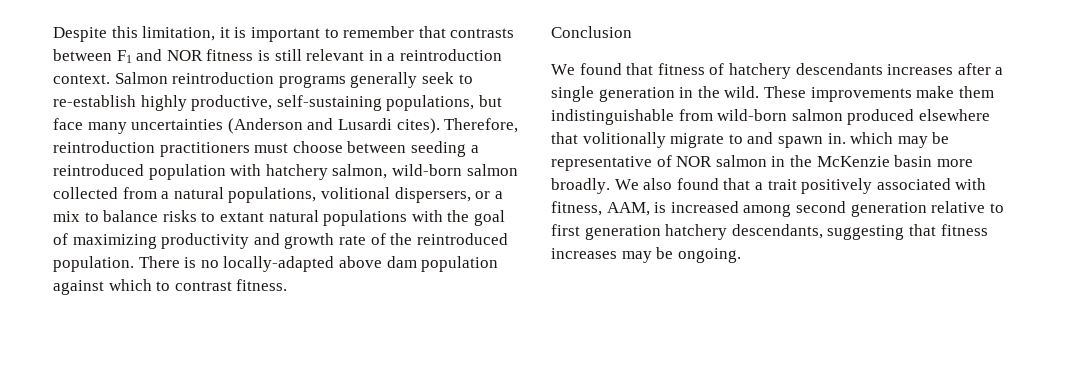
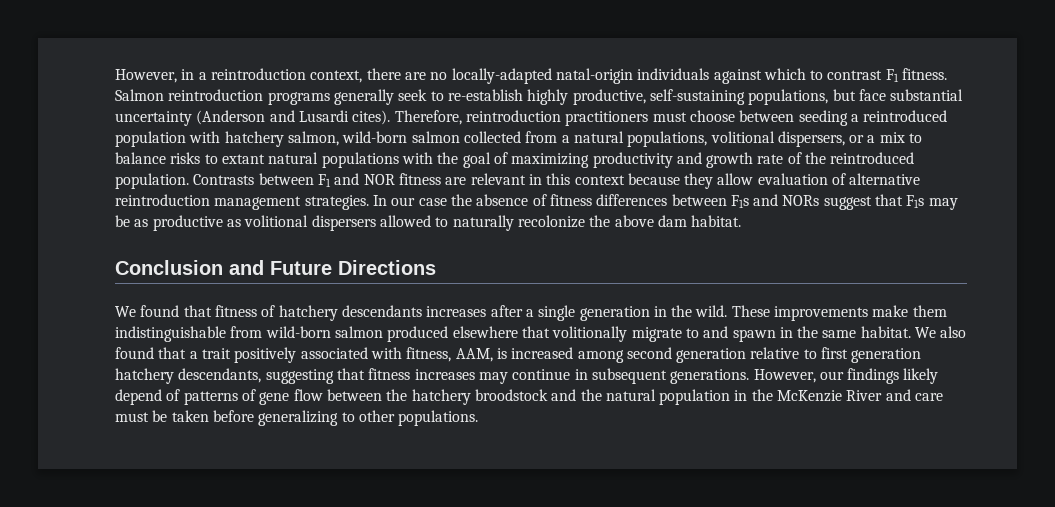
[53,26,515,42] [53,49,502,63] [53,74,110,84] Despite this limitation, it is important to remember that contrasts between F1 and NOR fitness is still relevant in a reintroduction context. -> [115,68,948,84] However, in a reintroduction context, there are no locally-adapted natal-origin individuals against which to contrast F1 fitness.
[87,119,224,134] many uncertainties -> [890,89,964,101] [115,111,192,126] substantial uncertainty
[138,256,499,272] [53,279,288,295] [551,26,632,38] There is no locally-adapted above dam population against which to contrast fitness. // Conclusion -> [193,173,921,189] [115,194,958,210] [115,215,742,231] [115,260,436,275] Contrasts between F1 and NOR fitness are relevant in this context because they allow evaluation of alternative reintroduction management strategies. In our case the absence of fitness differences between F1s and NORs suggest that F1s may be as productive as volitional dispersers allowed to naturally recolonize the above dam habitat. // Conclusion and Future Directions
[827,132,950,148] [551,155,973,171] [551,178,610,194] in. which may be representative of NOR salmon in the McKenzie basin more broadly. -> [779,326,911,338] in the same habitat.
[656,247,741,263] be ongoing. -> [512,368,939,384] [115,389,944,405] [115,410,479,426] continue in subsequent generations. However, our findings likely depend of patterns of gene flow between the hatchery broodstock and the natural population in the McKenzie River and care must be taken before generalizing to other populations.

